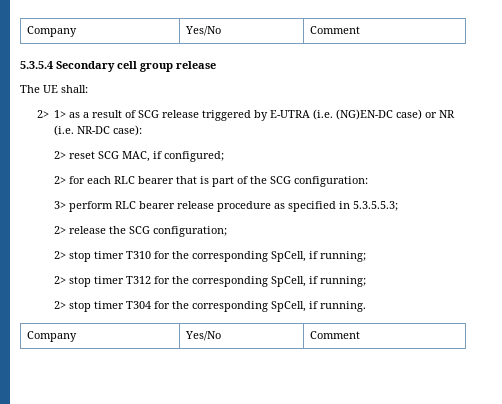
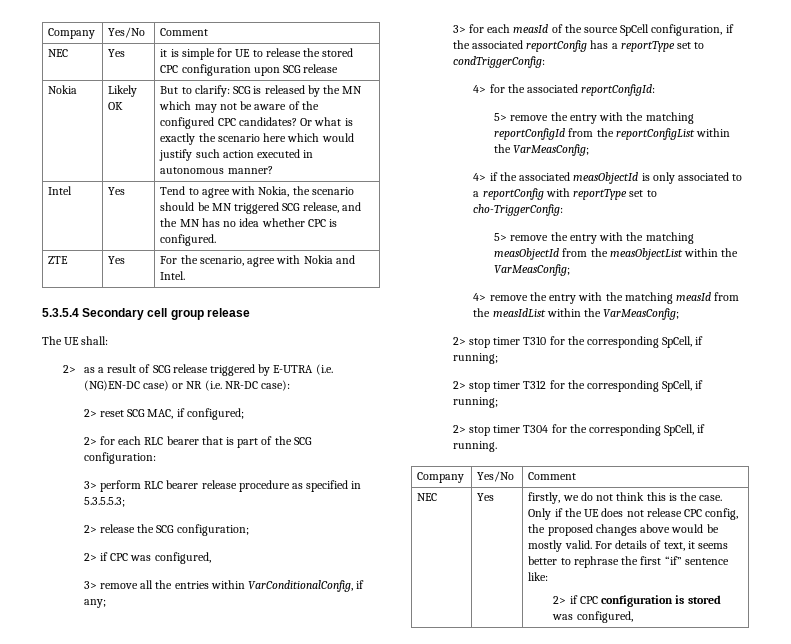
[26,26,77,37] [184,26,221,36] [309,26,360,34] Company | Yes/No | Comment -> [48,28,96,39] [108,27,146,38] [160,28,209,36] [48,49,69,57] [108,49,126,57] [160,48,354,60] [160,64,339,76] [48,85,78,94] [108,85,138,97] [108,102,124,110] [160,85,363,97] [159,101,319,113] [160,117,353,129] [160,133,354,145] [159,149,314,161] [160,166,273,174] [48,186,73,195] [108,187,126,195] [160,186,354,198] [160,202,361,214] [160,218,338,227] [160,234,217,246] [48,256,69,264] [108,256,126,264] [160,255,355,267] [160,271,186,280] Company | Yes/No | Comment // NEC | Yes | it is simple for UE to release the stored CPC configuration upon SCG release // Nokia | Likely OK | But to clarify: SCG is released by the MN which may not be aware of the configured CPC candidates? Or what is exactly the scenario here which would justify such action executed in autonomous manner? // Intel | Yes | Tend to agree with Nokia, the scenario should be MN triggered SCG release, and the MN has no idea whether CPC is configured. // ZTE | Yes | For the scenario, agree with Nokia and Intel.
[54,110,67,118] 1> -> (76, 369) none
(227, 231) none -> [83,552,211,564] [83,580,365,592] [83,599,106,608] [452,24,734,36] [452,40,705,52] [452,56,545,68] [473,84,656,96] [494,112,694,124] [494,128,731,140] [494,144,590,156] [473,172,743,184] [473,188,657,200] [473,204,564,216] [494,232,694,244] [494,248,739,260] [494,264,571,276] [473,292,740,304] [473,308,680,320] // 2> if CPC was configured, // 3> remove all the entries within VarConditionalConfig, if any; // 3> for each measId of the source SpCell configuration, if the associated reportConfig has a reportType set to condTriggerConfig: // 4> for the associated reportConfigId: // 5> remove the entry with the matching reportConfigId from the reportConfigList within the VarMeasConfig; // 4> if the associated measObjectId is only associated to a reportConfig with reportType set to cho-TriggerConfig: // 5> remove the entry with the matching measObjectId from the measObjectList within the VarMeasConfig; // 4> remove the entry with the matching measId from the measIdList within the VarMeasConfig;
(360, 335) none -> [417,493,438,501] [477,493,495,501] [528,492,723,504] [528,508,739,520] [528,524,719,536] [528,540,729,552] [528,556,729,568] [528,572,549,581] [553,595,721,607] [552,611,633,623] // NEC | Yes | firstly, we do not think this is the case. Only if the UE does not release CPC config, the proposed changes above would be mostly valid. For details of text, it seems better to rephrase the first “if” sentence like: // 2> if CPC configuration is stored was configured,

